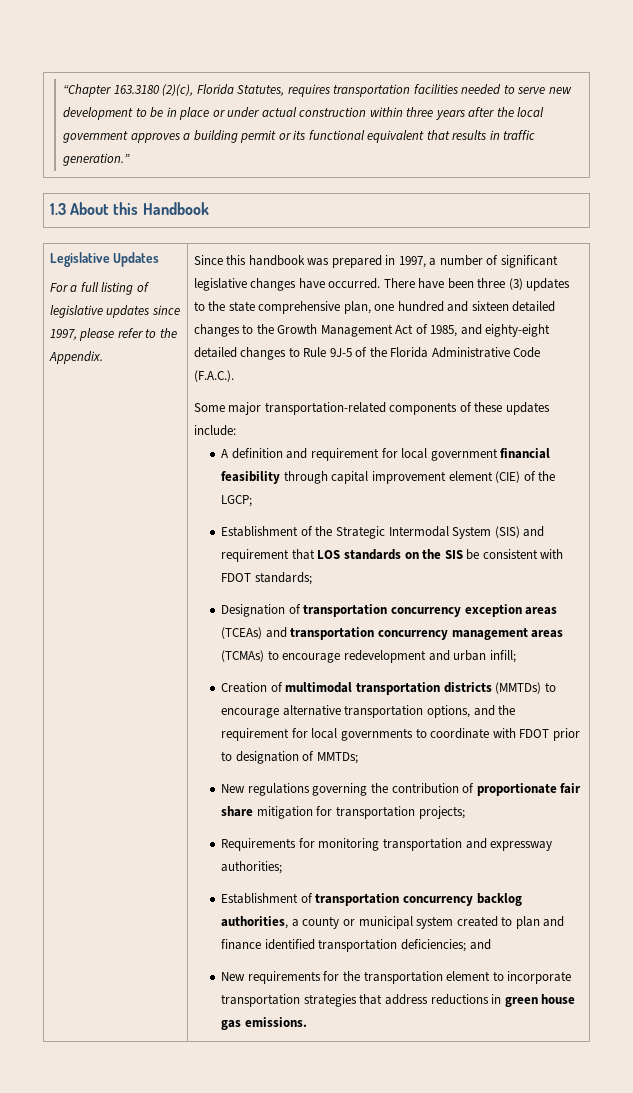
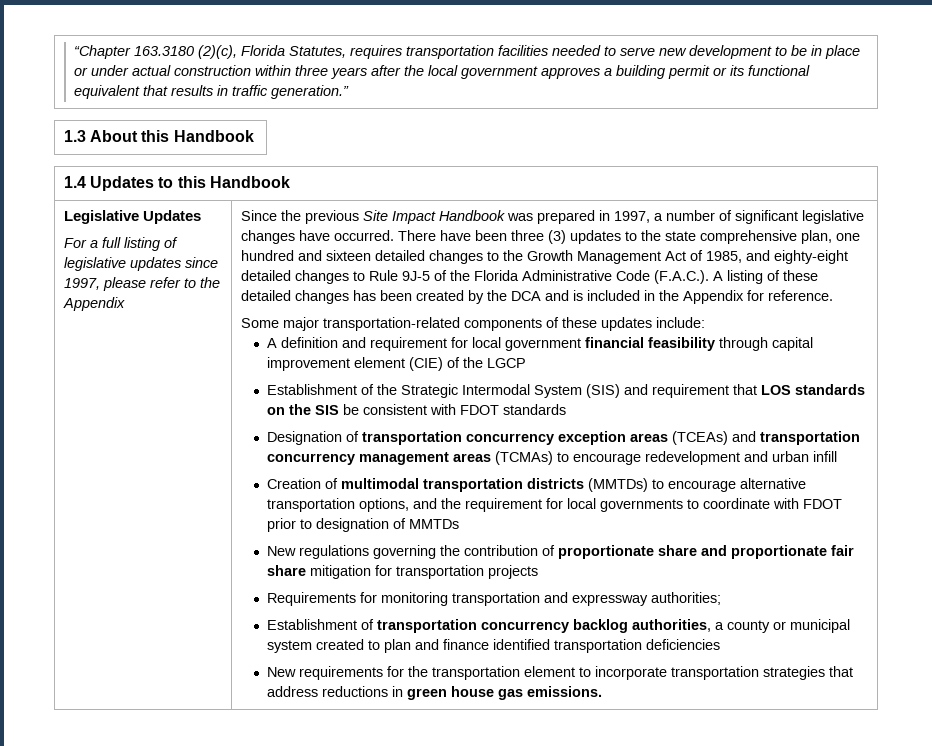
(209, 208) none -> [63,176,291,191] // 1.4 Updates to this Handbook
[48,351,103,364] Appendix. -> [62,297,125,311] Appendix
[226,255,305,266] this handbook -> [280,210,505,224] the previous Site Impact Handbook
(234, 376) none -> [712,270,818,284] [240,290,833,304] A listing of these detailed changes has been created by the DCA and is included in the Appendix for reference.
[221,495,253,507] LGCP; -> [487,358,527,368] LGCP
[254,572,312,585] standards; -> [503,404,567,415] standards
[489,650,516,663] infill; -> [813,451,838,462] infill
[316,752,358,764] MMTDs; -> [409,519,460,529] MMTDs
(557, 789) none -> [658,545,828,559] share and proportionate
[418,806,465,819] projects; -> [488,565,539,579] projects
[400,939,491,952] deficiencies; and -> [646,639,721,650] deficiencies

